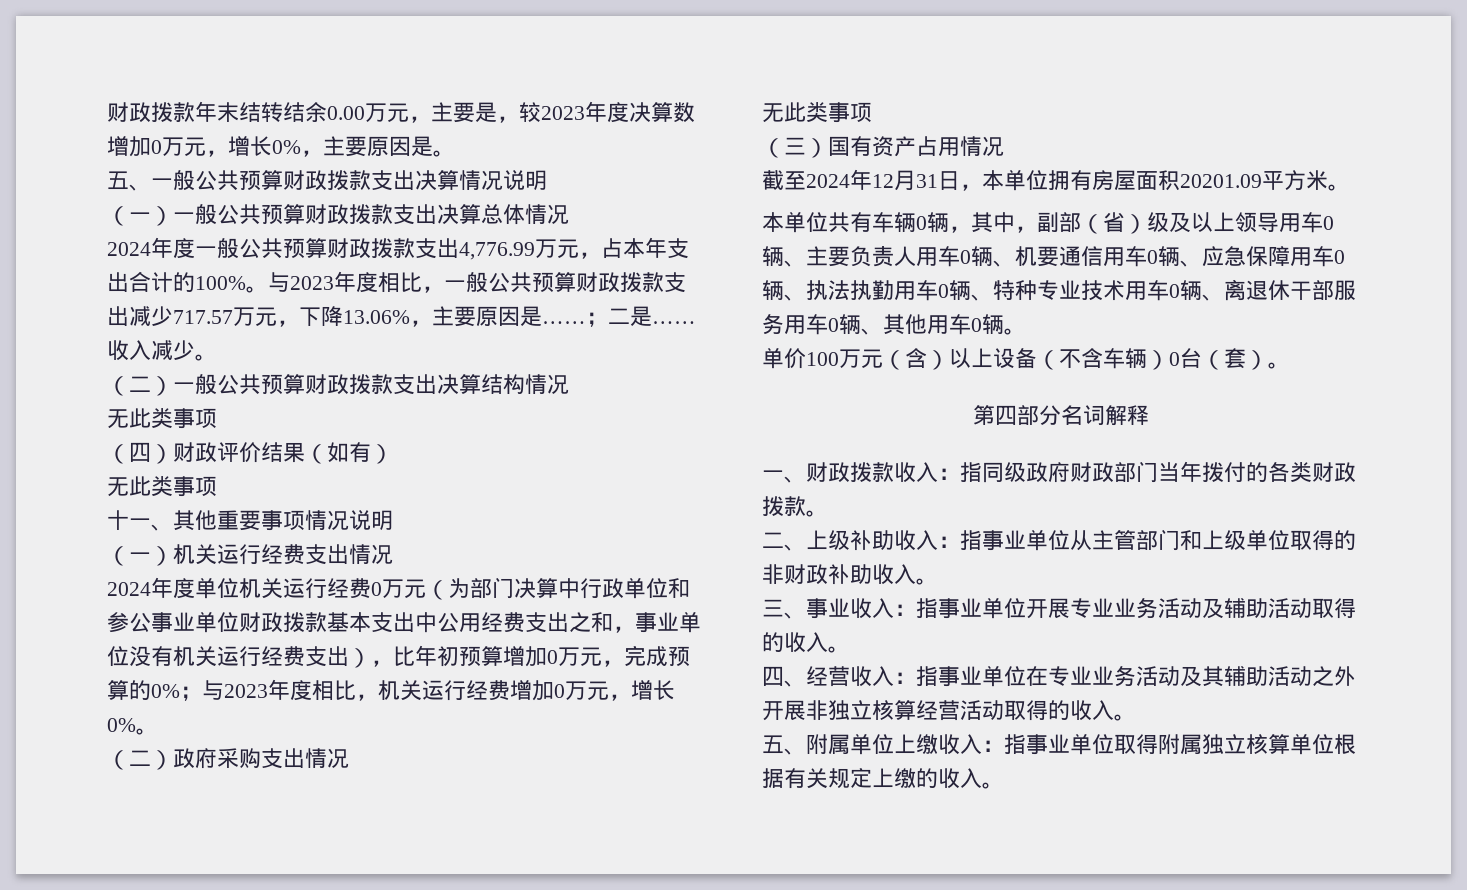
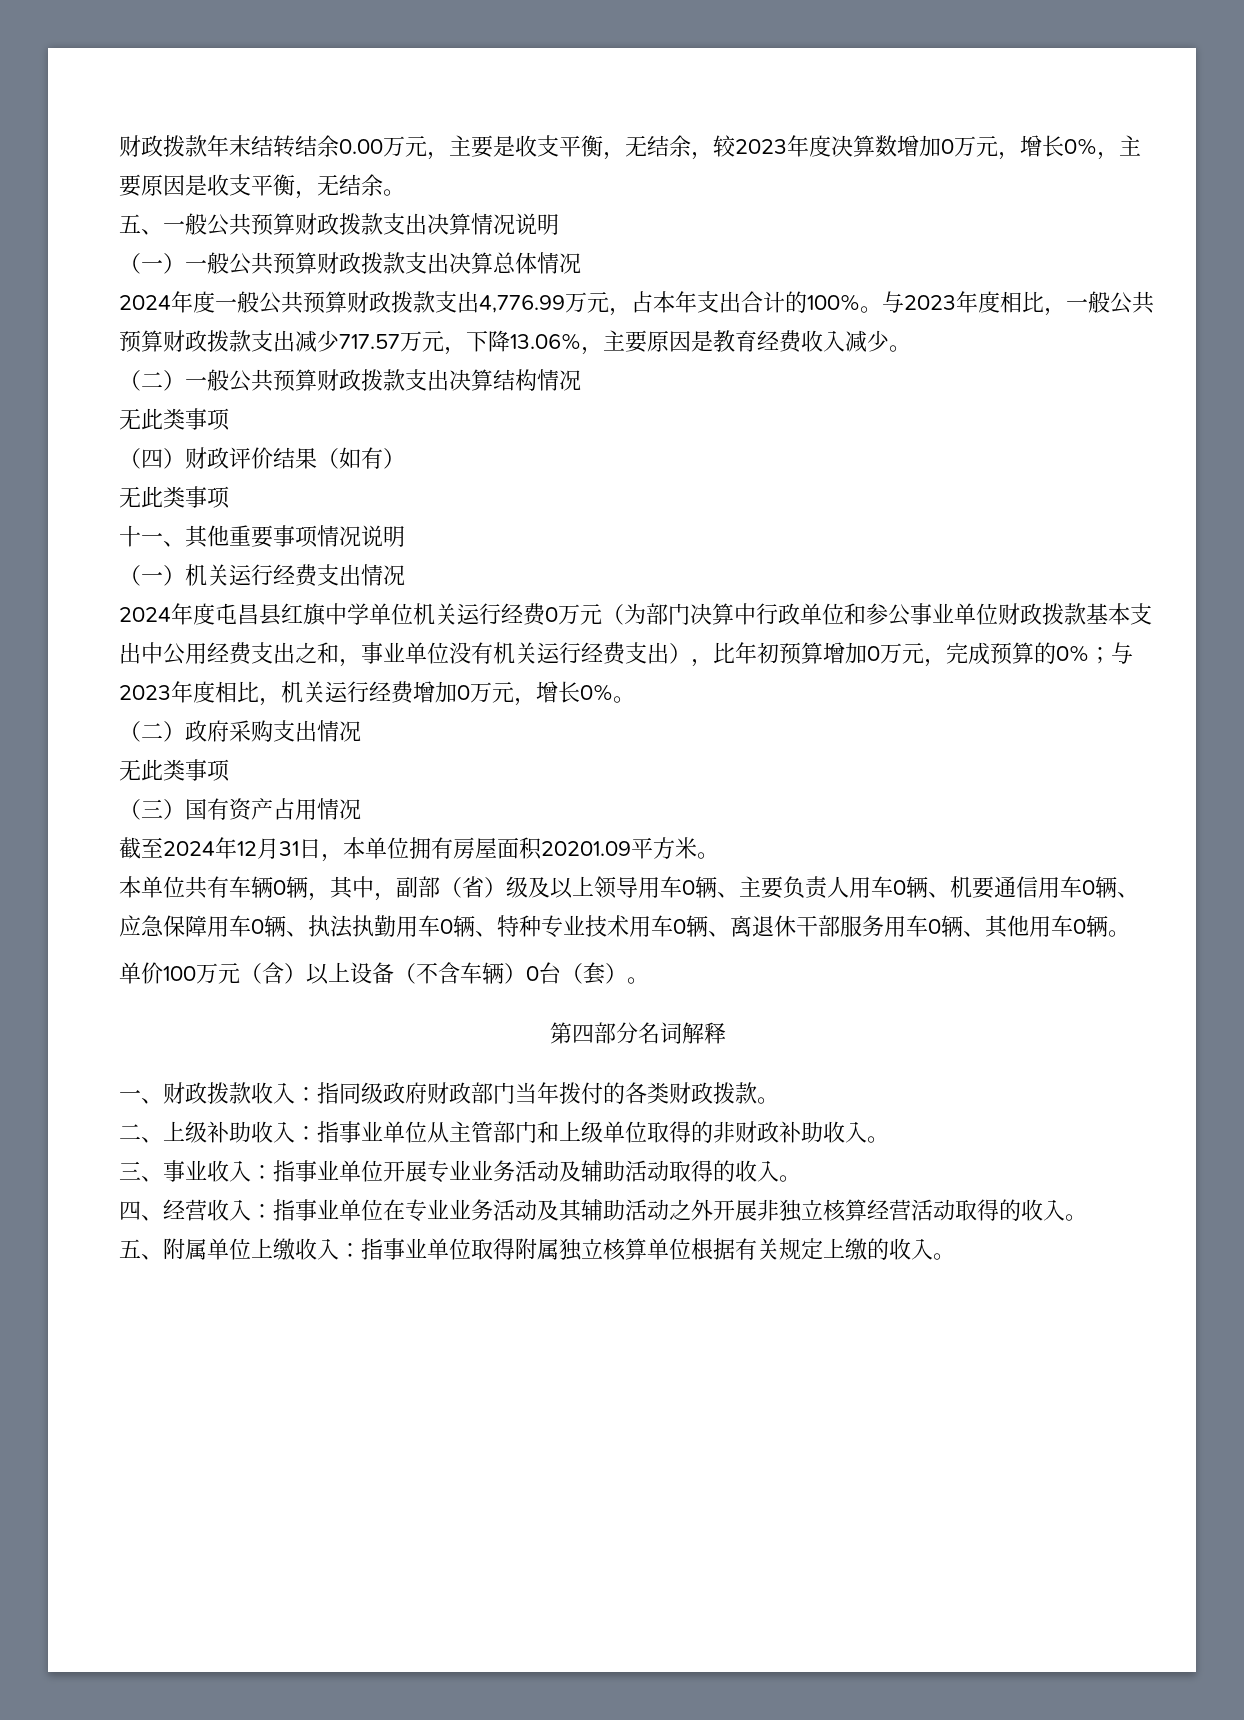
(497, 112) none -> [515,135,691,160] 收支平衡，无结余
(433, 146) none -> [207,174,383,199] 收支平衡，无结余
[542,306,696,327] ……；二是…… -> [713,330,802,353] 教育经费
(195, 588) none -> [215,603,369,626] 屯昌县红旗中学

